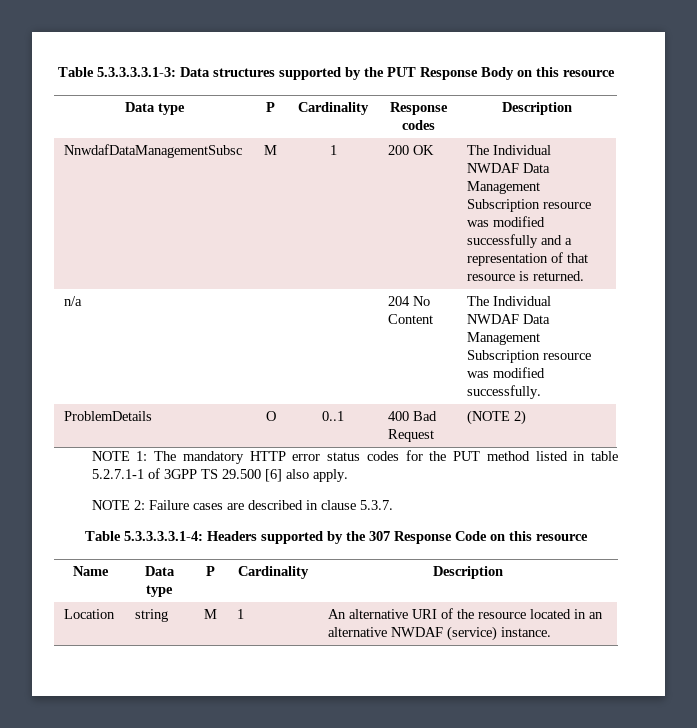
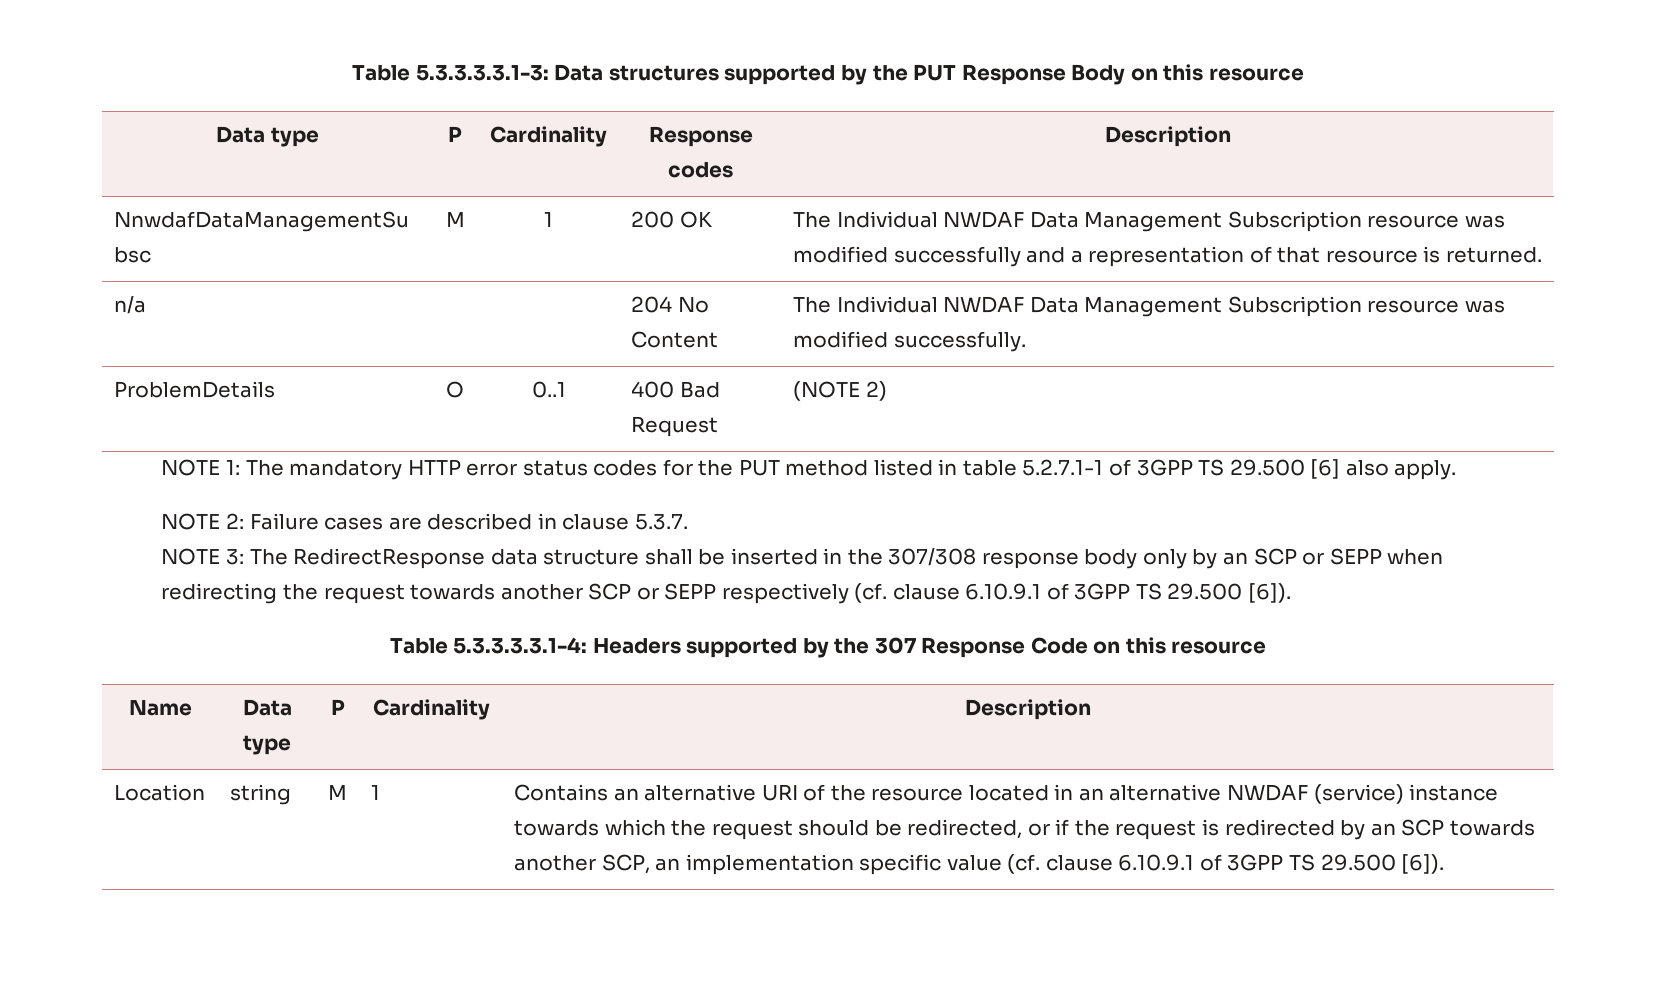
(393, 505) none -> [161,548,1444,569] [161,583,1292,604] // NOTE 3: The RedirectResponse data structure shall be inserted in the 307/308 response body only by an SCP or SEPP when redirecting the request towards another SCP or SEPP respectively (cf. clause 6.10.9.1 of 3GPP TS 29.500 [6]).
[328,609,347,619] An -> [514,784,639,801] Contains an
[501,627,552,637] instance. -> [1409,784,1499,801] [514,819,1535,840] [514,854,1445,875] instance towards which the request should be redirected, or if the request is redirected by an SCP towards another SCP, an implementation specific value (cf. clause 6.10.9.1 of 3GPP TS 29.500 [6]).

